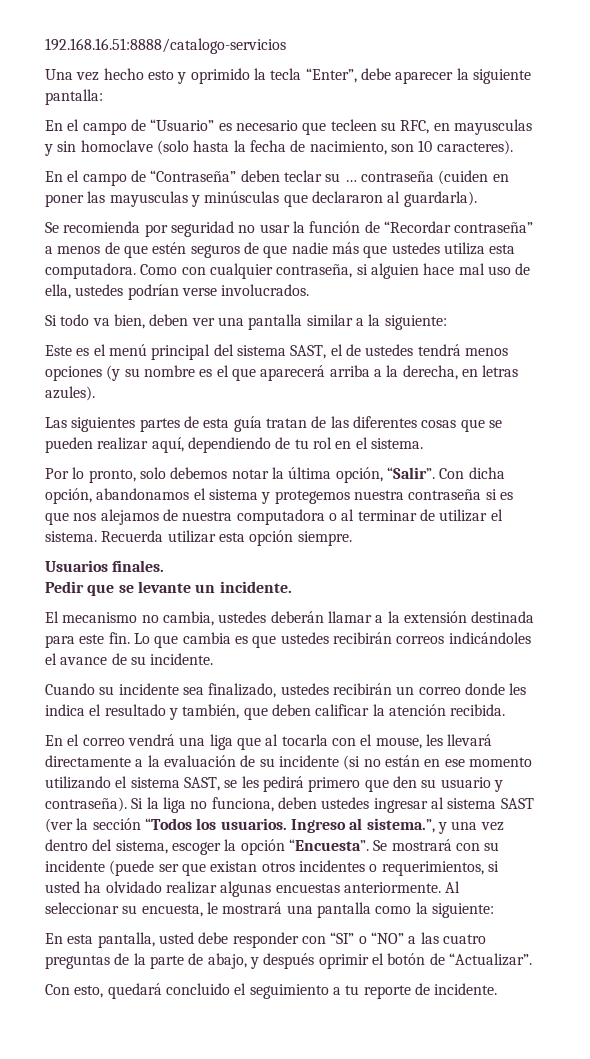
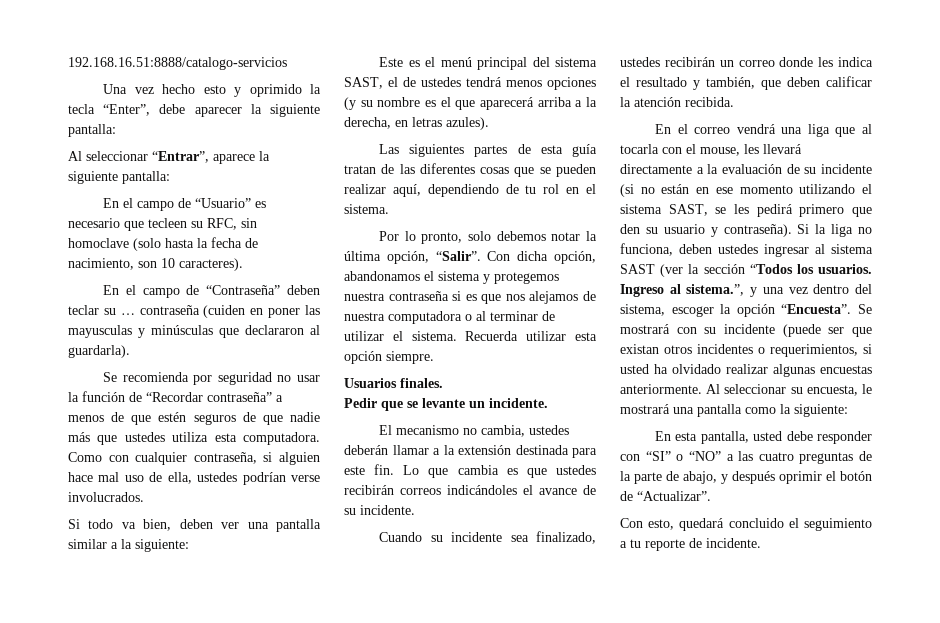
(103, 97) none -> [68,151,270,164] [68,171,170,184] // Al seleccionar “Entrar”, aparece la siguiente pantalla:
[433,119,532,135] [44,144,53,156] en mayusculas y -> (237, 224) none

